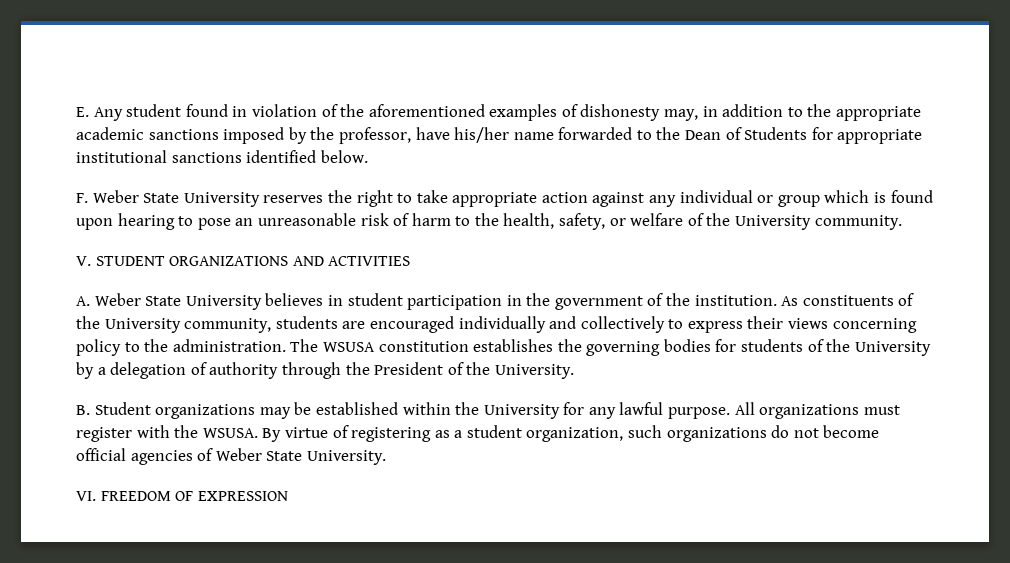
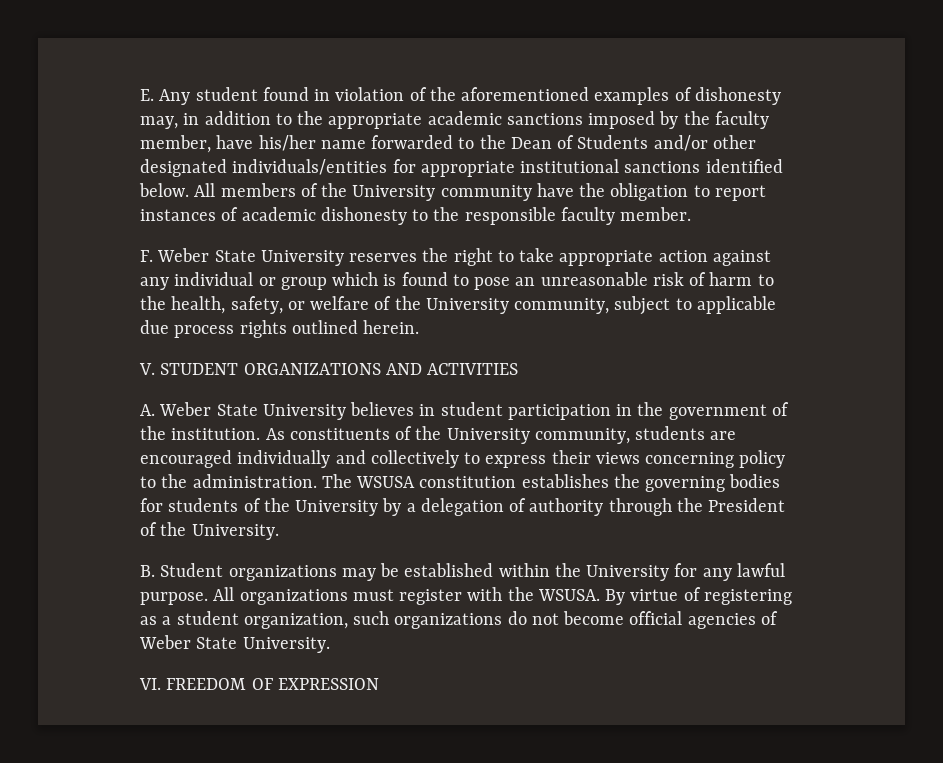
[338,127,411,144] professor, -> [714,111,769,129] [140,135,211,153] faculty member,
(808, 133) none -> [653,135,756,151] [140,159,388,177] and/or other designated individuals/entities
(368, 156) none -> [194,183,766,201] [140,207,692,225] All members of the University community have the obligation to report instances of academic dishonesty to the responsible faculty member.
[76,213,175,230] upon hearing -> (448, 279) none
[814,215,902,230] community. -> [514,296,776,315] [140,320,420,338] community, subject to applicable due process rights outlined herein.

